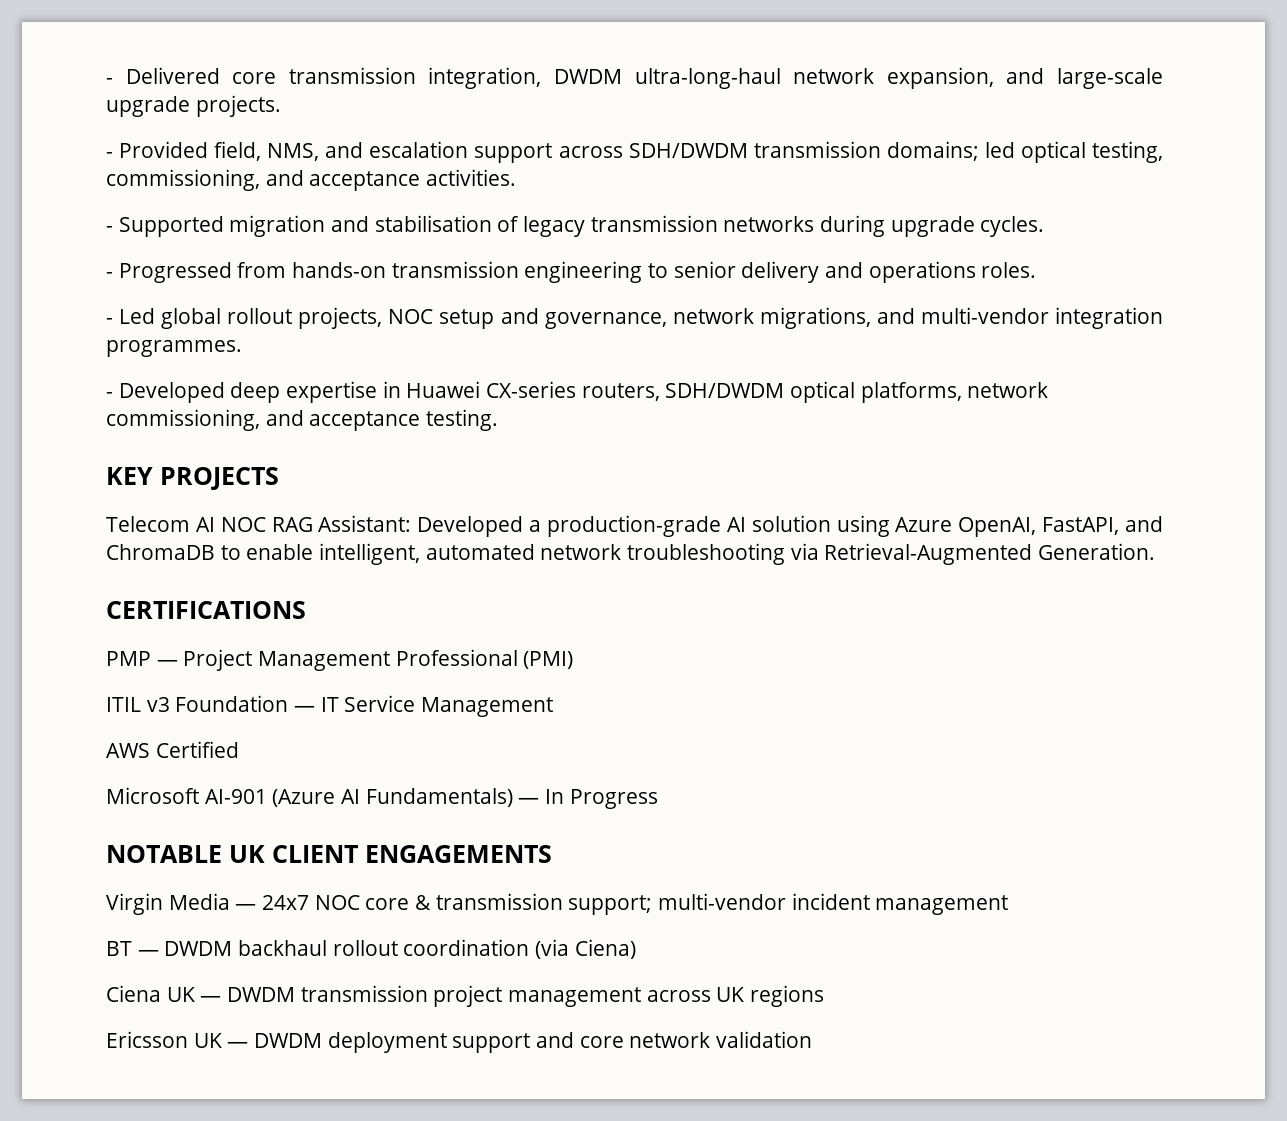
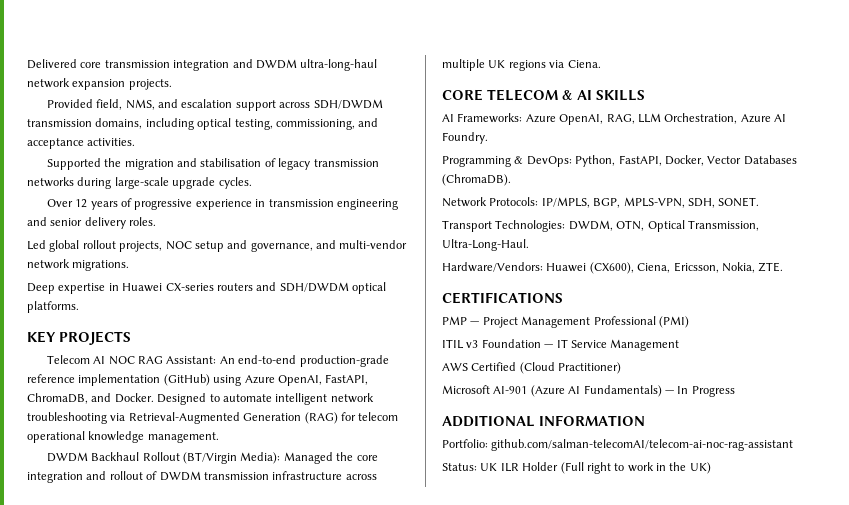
[106,78,113,84] - -> (27, 64) none
[428,67,542,89] integration, -> [173,59,253,71] integration and
[886,67,1163,89] [106,96,190,117] expansion, and large-scale upgrade -> [72,79,126,90] expansion
[106,152,113,158] - -> (172, 84) none
[886,141,1015,161] domains; led -> [95,118,194,130] domains, including
[106,216,224,237] - Supported -> [46,158,122,170] Supported the
(886, 226) none -> [114,177,169,189] large-scale
[106,262,387,283] - Progressed from hands-on -> [46,198,266,210] Over 12 years of progressive experience in
[648,263,669,278] to -> [27,217,47,226] and
[825,261,976,283] and operations -> (126, 223) none
[106,318,113,324] - -> (157, 221) none
[672,307,1163,329] [106,340,242,357] [106,381,1049,403] [106,409,499,431] network migrations, and multi-vendor integration programmes. // - Developed deep expertise in Huawei CX-series routers, SDH/DWDM optical platforms, network commissioning, and acceptance testing. -> [316,240,408,249] [27,259,130,271] [27,282,386,294] [27,301,79,313] and multi-vendor network migrations. // Deep expertise in Huawei CX-series routers and SDH/DWDM optical platforms.
[417,515,1163,537] [106,543,1156,565] Developed a production-grade AI solution using Azure OpenAI, FastAPI, and ChromaDB to enable intelligent, automated network troubleshooting via Retrieval-Augmented Generation. -> [219,355,389,367] [27,374,369,386] [27,393,374,405] [27,412,399,424] [27,431,219,443] [46,452,378,464] [27,471,377,483] [442,59,601,71] [442,89,645,101] [442,113,786,125] [442,132,488,144] [442,155,797,167] [442,174,511,186] [442,197,760,208] [442,220,759,232] [442,239,529,251] [442,262,784,274] An end-to-end production-grade reference implementation (GitHub) using Azure OpenAI, FastAPI, ChromaDB, and Docker. Designed to automate intelligent network troubleshooting via Retrieval-Augmented Generation (RAG) for telecom operational knowledge management. // DWDM Backhaul Rollout (BT/Virgin Media): Managed the core integration and rollout of DWDM transmission infrastructure across multiple UK regions via Ciena. // CORE TELECOM & AI SKILLS // AI Frameworks: Azure OpenAI, RAG, LLM Orchestration, Azure AI Foundry. // Programming & DevOps: Python, FastAPI, Docker, Vector Databases (ChromaDB). // Network Protocols: IP/MPLS, BGP, MPLS-VPN, SDH, SONET. // Transport Technologies: DWDM, OTN, Optical Transmission, Ultra-Long-Haul. // Hardware/Vendors: Huawei (CX600), Ciena, Ericsson, Nokia, ZTE.
(239, 749) none -> [519,362,622,374] (Cloud Practitioner)
[106,845,552,863] [106,893,1009,915] [106,939,636,959] [106,985,825,1007] [106,1031,813,1053] NOTABLE UK CLIENT ENGAGEMENTS // Virgin Media — 24x7 NOC core & transmission support; multi-vendor incident management // BT — DWDM backhaul rollout coordination (via Ciena) // Ciena UK — DWDM transmission project management across UK regions // Ericsson UK — DWDM deployment support and core network validation -> [442,415,645,427] [442,439,794,451] [442,462,711,474] ADDITIONAL INFORMATION // Portfolio: github.com/salman-telecomAI/telecom-ai-noc-rag-assistant // Status: UK ILR Holder (Full right to work in the UK)

